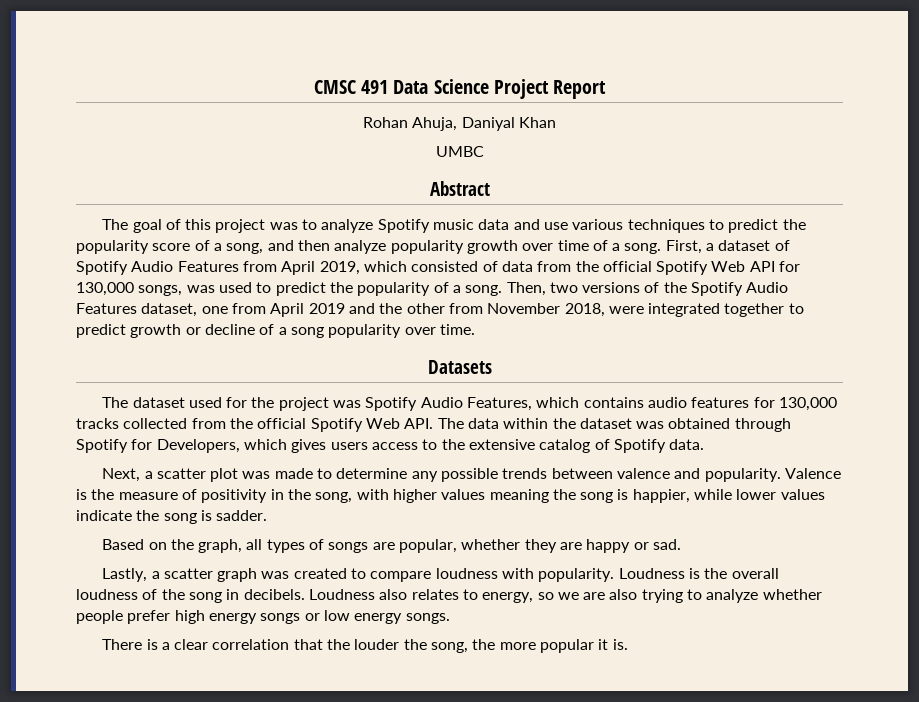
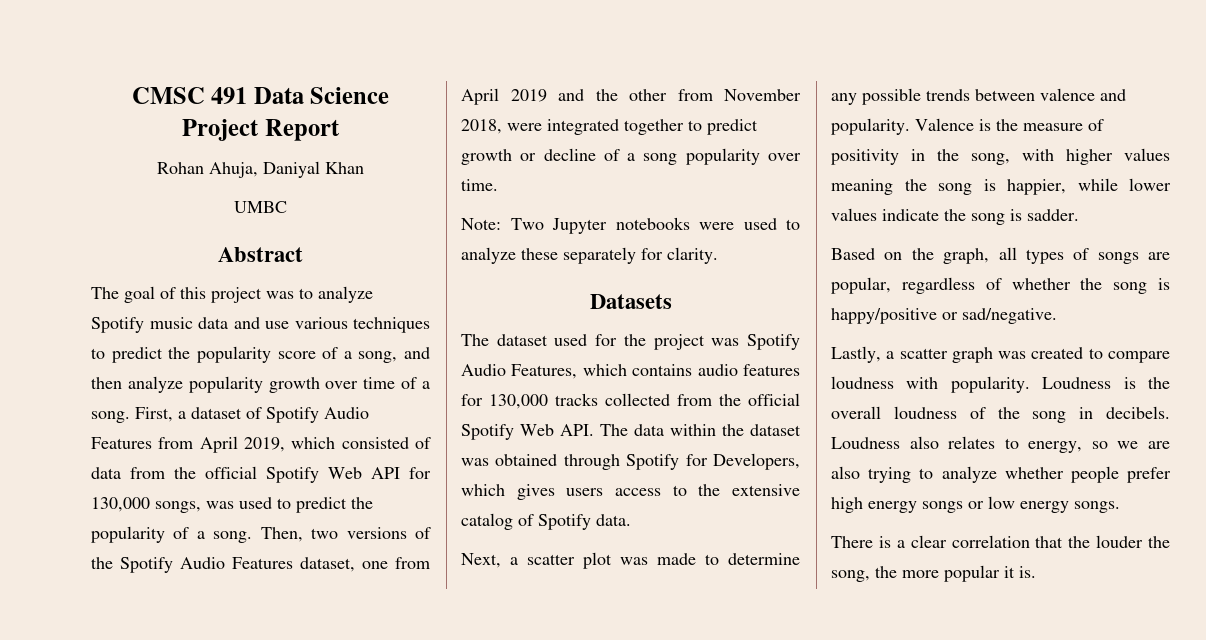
(475, 329) none -> [461,217,800,234] [461,247,718,264] // Note: Two Jupyter notebooks were used to analyze these separately for clarity.
[461,539,681,553] whether they are happy or sad. -> [901,277,1170,294] [831,308,1057,324] regardless of whether the song is happy/positive or sad/negative.

